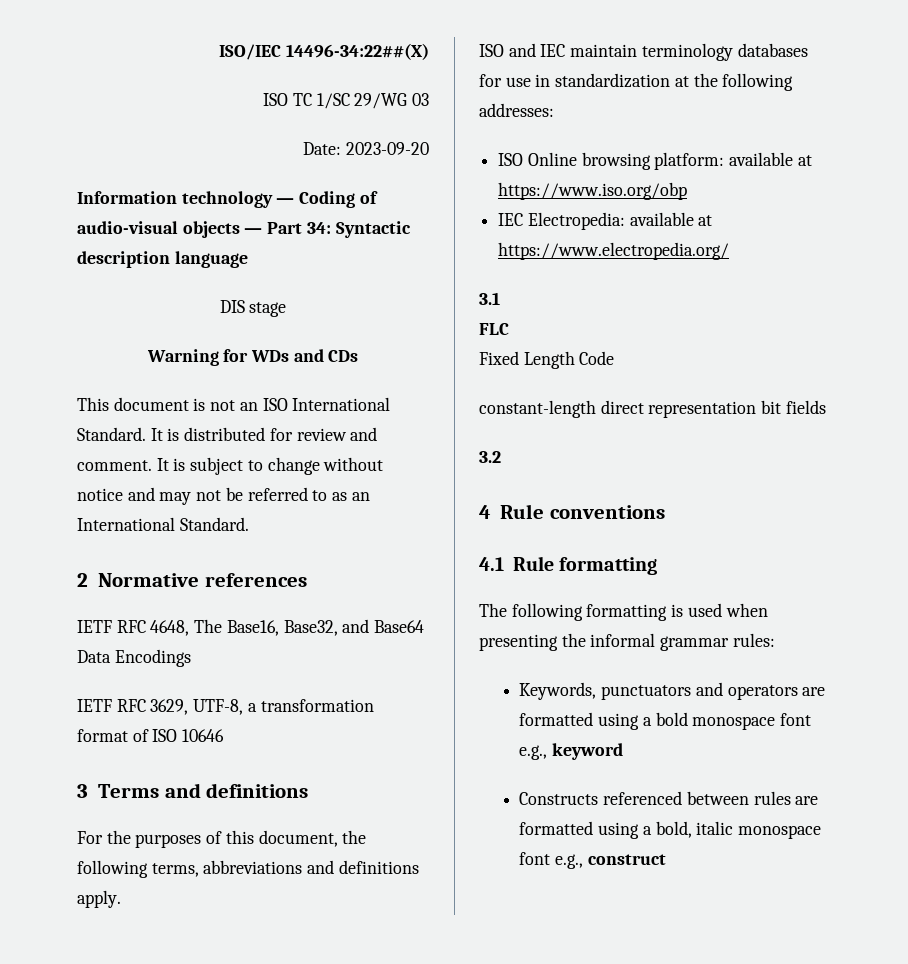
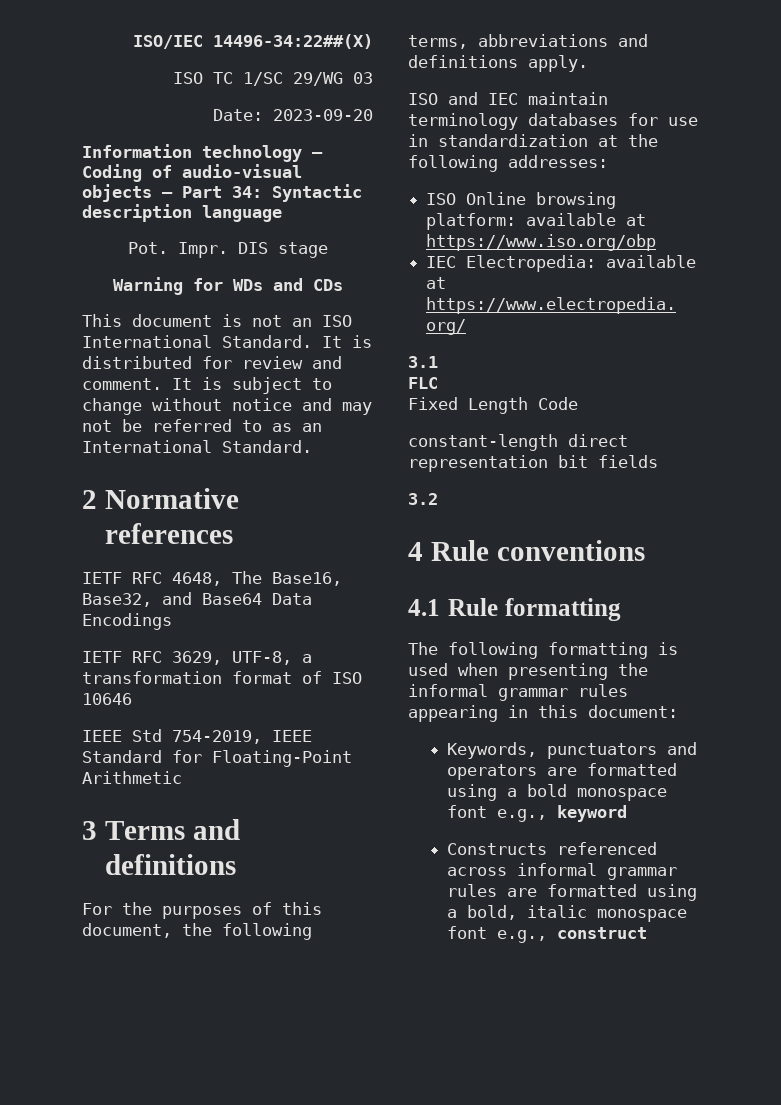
(248, 259) none -> [127,242,228,258] Pot. Impr.
(225, 735) none -> [82,729,312,744] [82,750,352,767] [82,771,182,784] // IEEE Std 754-2019, IEEE Standard for Floating-Point Arithmetic
[732,633,775,647] rules: -> [578,684,628,697] [408,705,678,722] rules appearing in this document:
[686,791,749,805] between -> [447,863,678,880] across informal grammar

